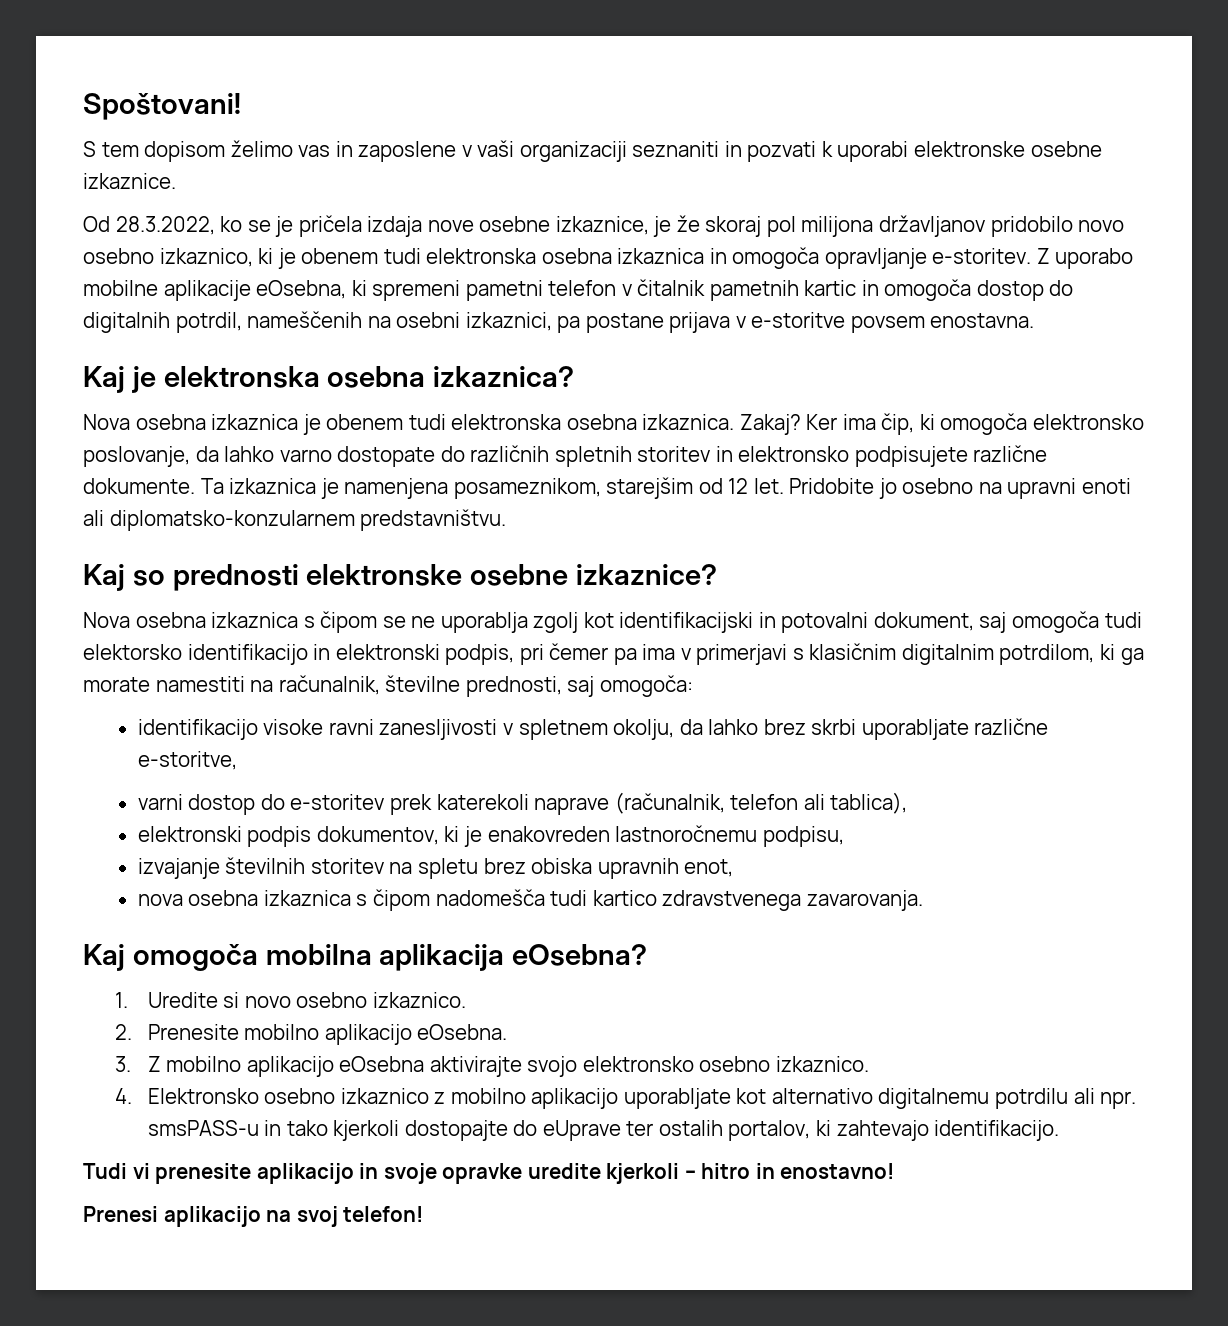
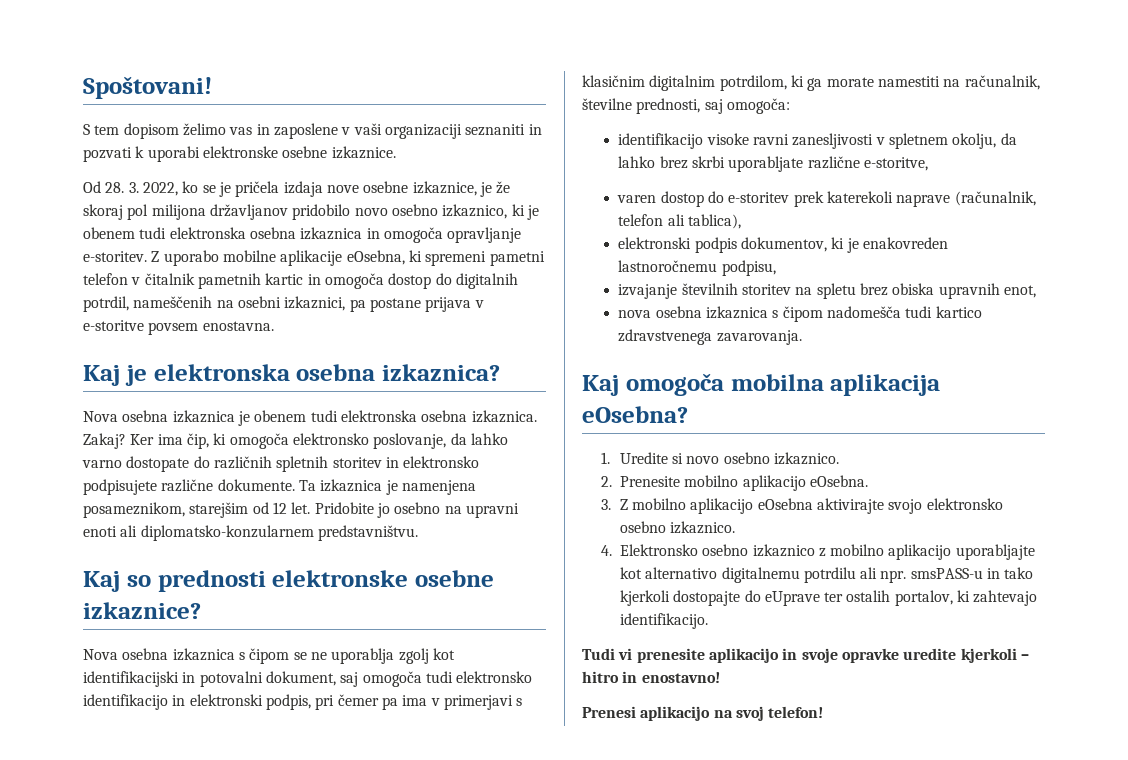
[115,216,215,235] 28.3.2022, -> [105,182,178,196] 28. 3. 2022,
[83,644,182,660] elektorsko -> [456,671,533,683] elektronsko
[137,794,183,810] varni -> [617,195,657,203] varen
[623,1088,731,1109] uporabljate -> [955,544,1035,560] uporabljajte

